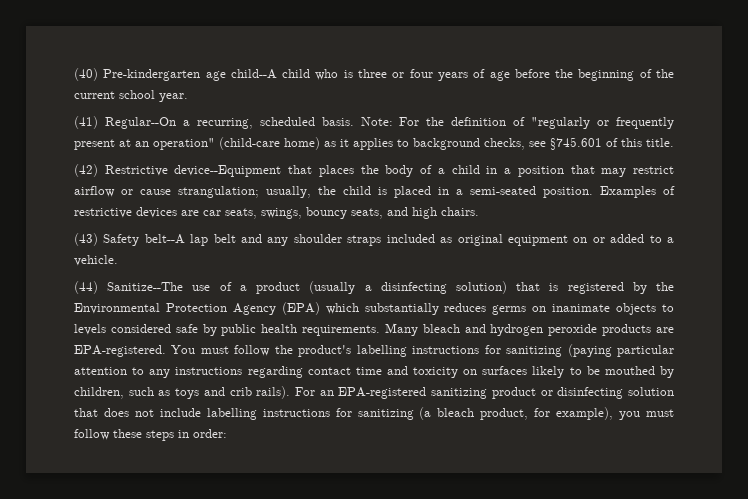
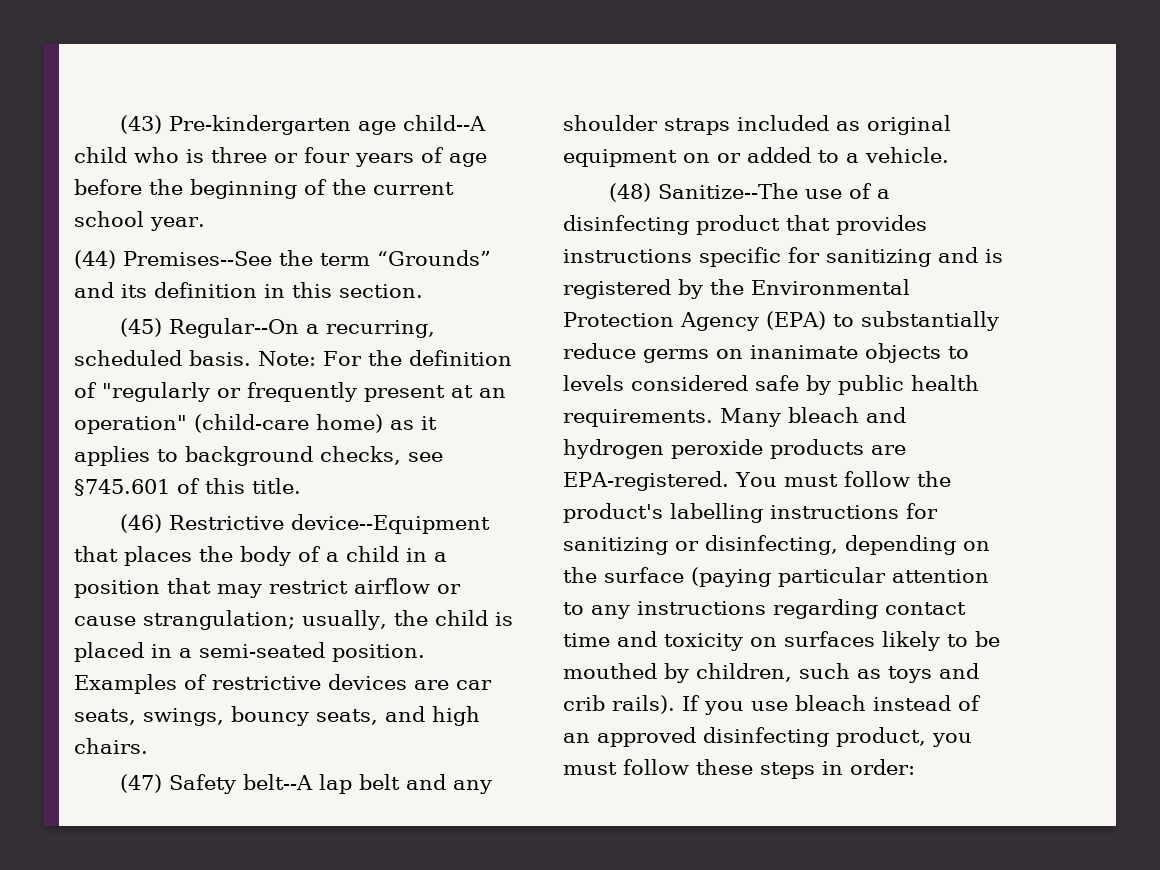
[74,68,98,81] (40) -> [119,115,162,134] (43)
[74,116,98,129] (41) -> [74,250,491,269] [74,282,423,298] [119,318,162,337] (44) Premises--See the term “Grounds” and its definition in this section. // (45)
[74,164,98,177] (42) -> [119,514,162,533] (46)
[74,233,98,246] (43) -> [119,774,162,793] (47)
[74,281,98,294] (44) -> [608,183,651,202] (48)
[256,281,541,294] product (usually a disinfecting solution) that -> [563,215,927,235] [563,247,978,267] disinfecting product that provides instructions specific for sanitizing and
[325,303,487,315] which substantially reduces -> [832,311,999,331] [563,343,636,359] to substantially reduce
(563, 351) none -> [675,535,990,555] [563,567,684,583] or disinfecting, depending on the surface
[295,387,675,399] [74,407,614,420] For an EPA-registered sanitizing product or disinfecting solution that does not include labelling instructions for sanitizing (a bleach product, for example), -> [682,695,981,715] [563,727,926,747] If you use bleach instead of an approved disinfecting product,

